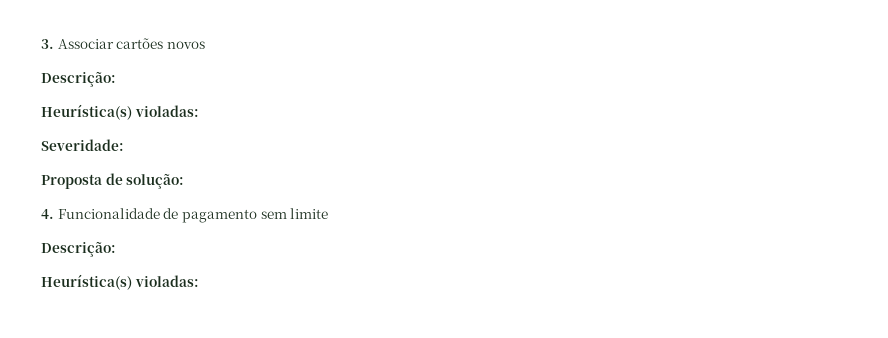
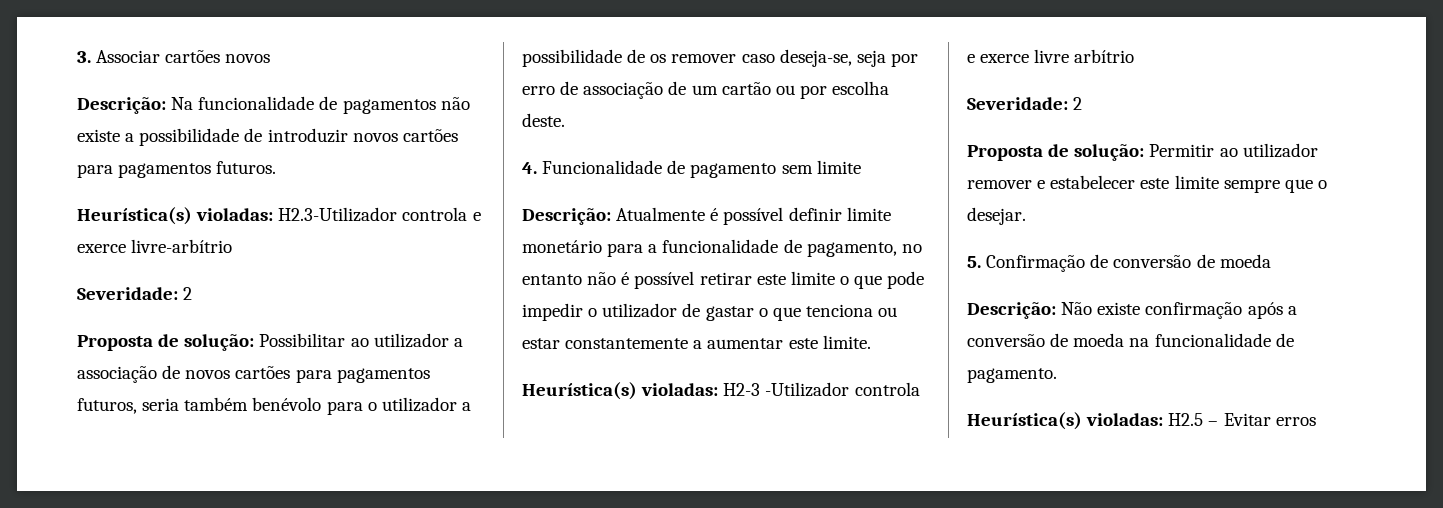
[41,104,199,120] [41,139,124,151] [41,173,185,189] // Heurística(s) violadas: // Severidade: // Proposta de solução: -> [171,96,470,114] [77,128,458,146] [77,161,277,178] [77,207,481,225] [77,239,233,253] [77,287,193,300] [77,333,463,351] [77,365,430,383] [77,397,471,415] [522,49,918,67] [522,81,890,99] [522,113,565,127] Na funcionalidade de pagamentos não existe a possibilidade de introduzir novos cartões para pagamentos futuros. // Heurística(s) violadas: H2.3-Utilizador controla e exerce livre-arbítrio // Severidade: 2 // Proposta de solução: Possibilitar ao utilizador a associação de novos cartões para pagamentos futuros, seria também benévolo para o utilizador a possibilidade de os remover caso deseja-se, seja por erro de associação de um cartão ou por escolha deste.
[41,274,199,290] // Heurística(s) violadas: -> [616,207,891,225] [522,239,922,257] [522,271,925,289] [522,303,898,321] [522,335,871,349] [522,382,920,400] [967,49,1135,63] [967,97,1083,110] [967,143,1318,161] [967,175,1327,193] [967,207,1026,225] [967,254,1271,272] [967,302,1297,319] [967,333,1294,347] [967,368,1057,383] [967,412,1316,430] Atualmente é possível definir limite monetário para a funcionalidade de pagamento, no entanto não é possível retirar este limite o que pode impedir o utilizador de gastar o que tenciona ou estar constantemente a aumentar este limite. // Heurística(s) violadas: H2-3 -Utilizador controla e exerce livre arbítrio // Severidade: 2 // Proposta de solução: Permitir ao utilizador remover e estabelecer este limite sempre que o desejar. // 5. Confirmação de conversão de moeda // Descrição: Não existe confirmação após a conversão de moeda na funcionalidade de pagamento. // Heurística(s) violadas: H2.5 – Evitar erros

